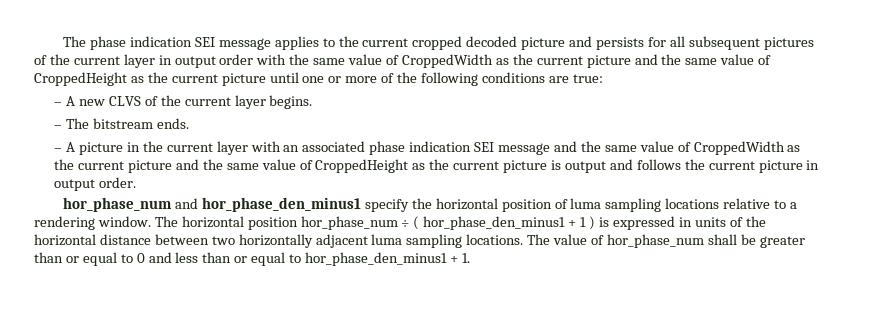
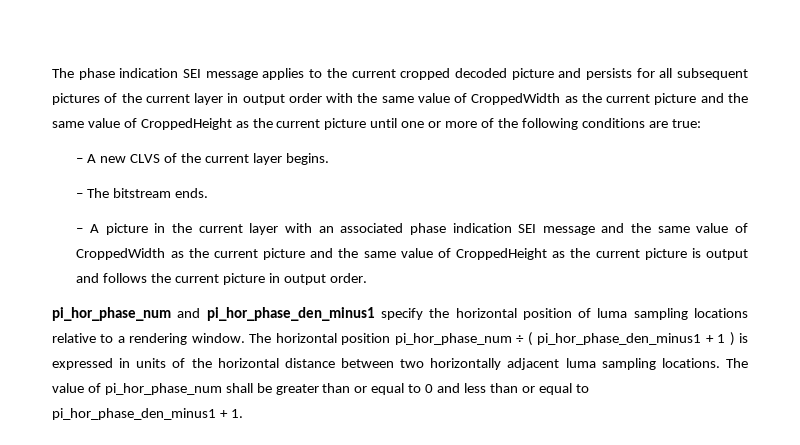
[63,197,361,212] hor_phase_num and hor_phase_den_minus1 -> [52,307,375,321] pi_hor_phase_num and pi_hor_phase_den_minus1
[300,216,398,230] hor_phase_num -> [394,333,512,345] pi_hor_phase_num
[423,216,566,230] hor_phase_den_minus1 -> [537,333,702,345] pi_hor_phase_den_minus1
[606,234,704,248] hor_phase_num -> [104,383,222,395] pi_hor_phase_num
[305,252,448,266] hor_phase_den_minus1 -> [52,408,216,420] pi_hor_phase_den_minus1

